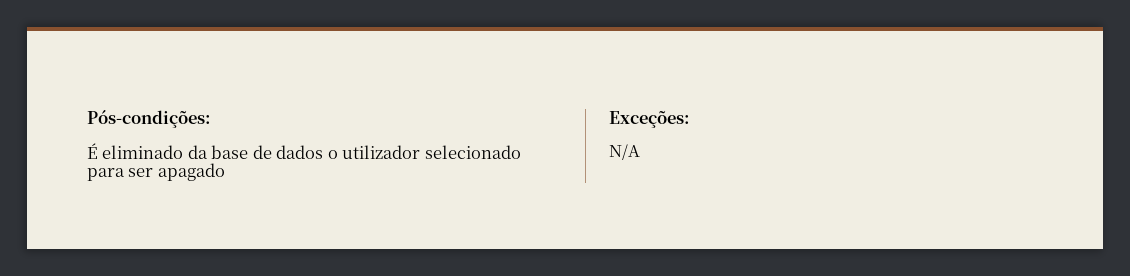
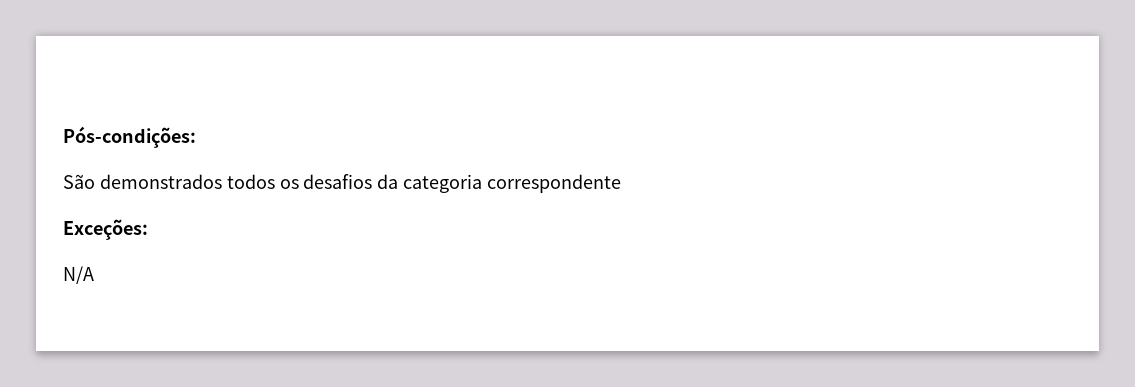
[87,143,521,159] [87,163,225,181] É eliminado da base de dados o utilizador selecionado para ser apagado -> [63,174,622,193] São demonstrados todos os desafios da categoria correspondente

